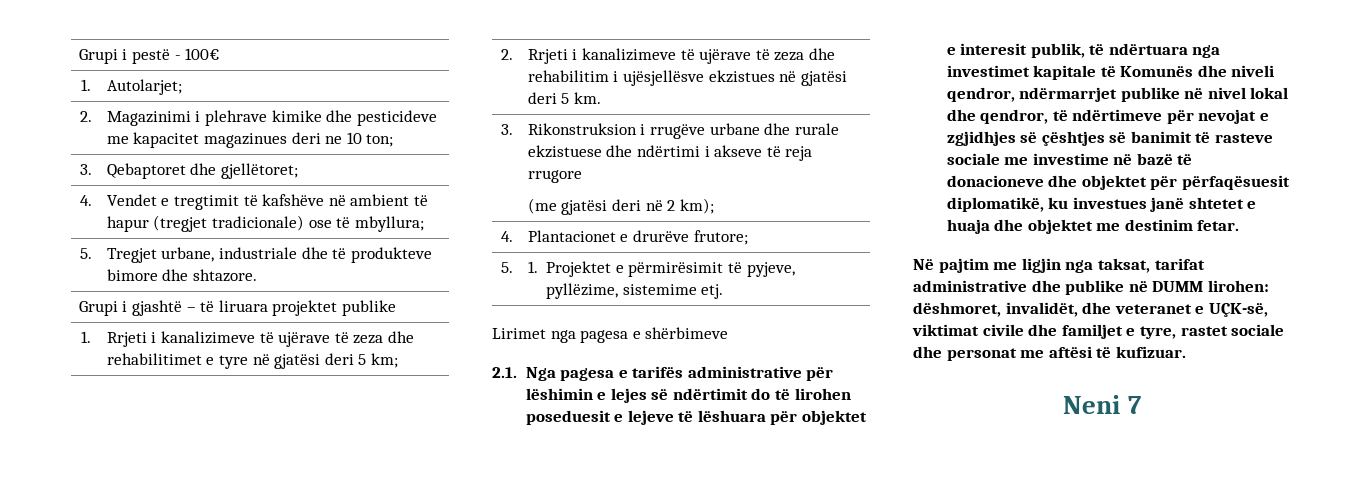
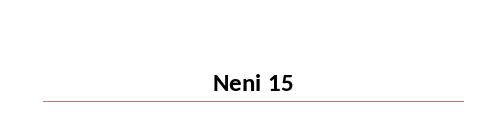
[78,48,221,64] [80,79,91,91] [106,79,182,95] [79,111,92,122] [106,110,437,126] [106,132,394,148] [79,164,92,175] [106,163,298,179] [79,195,92,206] [106,194,428,210] [106,215,424,232] [79,248,92,259] [106,247,432,263] [106,269,257,282] [78,300,396,316] [80,331,91,343] [106,331,414,347] [106,353,398,369] [500,49,513,60] [527,48,835,64] [527,70,847,86] [527,92,601,104] [500,124,513,135] [527,123,839,139] [527,145,813,161] [527,170,582,183] [527,198,714,215] [500,231,513,242] [527,230,748,245] [500,262,513,273] [527,261,795,277] [546,283,724,299] [492,327,729,343] [492,366,834,381] [525,388,851,403] [525,410,868,425] [946,43,1221,58] [946,65,1275,80] [946,87,1289,102] [946,109,1270,124] [946,131,1274,146] [946,153,1193,165] [946,175,1290,190] [946,197,1257,212] [946,219,1240,234] [913,258,1205,273] [913,280,1269,295] [913,302,1268,317] [912,324,1285,339] [913,346,1186,361] [1063,395,1142,414] Grupi i pestë - 100€ // 1. | Autolarjet; // 2. | Magazinimi i plehrave kimike dhe pesticideve me kapacitet magazinues deri ne 10 ton; // 3. | Qebaptoret dhe gjellëtoret; // 4. | Vendet e tregtimit të kafshëve në ambient të hapur (tregjet tradicionale) ose të mbyllura; // 5. | Tregjet urbane, industriale dhe të produkteve bimore dhe shtazore. // Grupi i gjashtë – të liruara projektet publike // 1. | Rrjeti i kanalizimeve të ujërave të zeza dhe rehabilitimet e tyre në gjatësi deri 5 km; // 2. | Rrjeti i kanalizimeve të ujërave të zeza dhe rehabilitim i ujësjellësve ekzistues në gjatësi deri 5 km. // 3. | Rikonstruksion i rrugëve urbane dhe rurale ekzistuese dhe ndërtimi i akseve të reja rrugore // (me gjatësi deri në 2 km); // 4. | Plantacionet e drurëve frutore; // 5. | 1. Projektet e përmirësimit të pyjeve, pyllëzime, sistemime etj. // Lirimet nga pagesa e shërbimeve // 2.1. Nga pagesa e tarifës administrative për lëshimin e lejes së ndërtimit do të lirohen poseduesit e lejeve të lëshuara për objektet e interesit publik, të ndërtuara nga investimet kapitale të Komunës dhe niveli qendror, ndërmarrjet publike në nivel lokal dhe qendror, të ndërtimeve për nevojat e zgjidhjes së çështjes së banimit të rasteve sociale me investime në bazë të donacioneve dhe objektet për përfaqësuesit diplomatikë, ku investues janë shtetet e huaja dhe objektet me destinim fetar. // Në pajtim me ligjin nga taksat, tarifat administrative dhe publike në DUMM lirohen: dëshmoret, invalidët, dhe veteranet e UÇK-së, viktimat civile dhe familjet e tyre, rastet sociale dhe personat me aftësi të kufizuar. // Neni 7 -> [213,74,294,91] Neni 15

